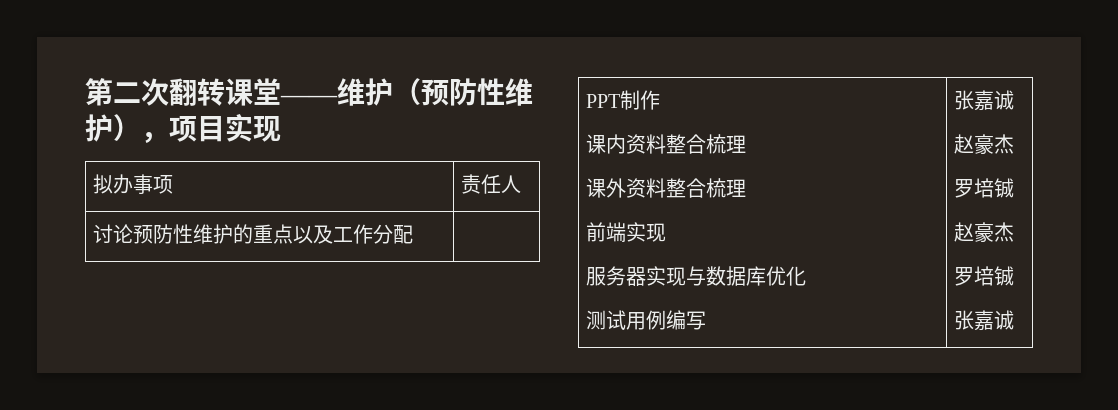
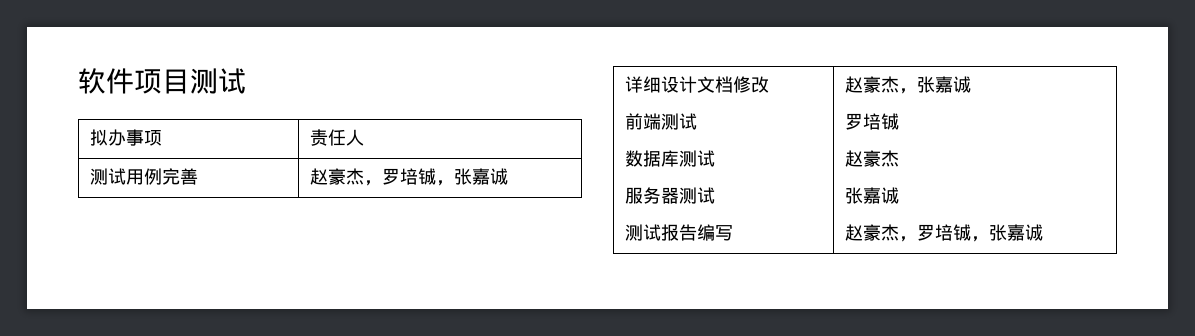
[85,78,533,106] [85,114,281,144] [93,174,174,194] [461,174,522,194] [93,224,414,244] [586,90,661,110] [586,134,747,154] [586,178,747,198] [586,222,667,242] [586,266,807,286] [586,310,667,330] 第二次翻转课堂——维护（预防性维护），项目实现 // 拟办事项 | 责任人 // 讨论预防性维护的重点以及工作分配 | // PPT制作 // 课内资料整合梳理 // 课外资料整合梳理 // 前端实现 // 服务器实现与数据库优化 // 测试用例 -> [78,68,246,94] [90,129,163,146] [310,129,365,146] [90,168,199,185] [310,168,509,186] [625,76,770,93] [625,113,698,130] [625,150,716,167] [625,187,716,204] [625,224,698,241] 软件项目测试 // 拟办事项 | 责任人 // 测试用例完善 | 赵豪杰，罗培铖，张嘉诚 // 详细设计文档修改 // 前端测试 // 数据库测试 // 服务器测试 // 测试报告
[954,90,1015,111] [954,134,1015,154] 张嘉诚 // 赵豪杰 -> [845,76,972,94] 赵豪杰，张嘉诚
[954,266,1015,286] 罗培铖 // -> [845,187,900,204] [845,224,990,242] 张嘉诚 // 赵豪杰，罗培铖，

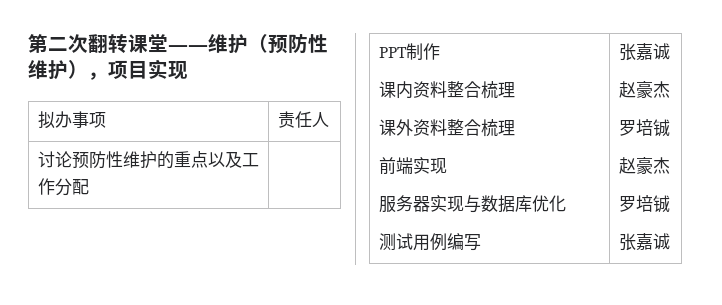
[78,68,246,94] [90,129,163,146] [310,129,365,146] [90,168,199,185] [310,168,509,186] [625,76,770,93] [625,113,698,130] [625,150,716,167] [625,187,716,204] [625,224,734,241] [845,76,972,94] 软件项目测试 // 拟办事项 | 责任人 // 测试用例完善 | 赵豪杰，罗培铖，张嘉诚 // 详细设计文档修改 // 前端测试 // 数据库测试 // 服务器测试 // 测试报告编写 | 赵豪杰，张嘉诚 -> [28,34,328,54] [28,59,188,80] [37,111,106,129] [277,111,329,128] [37,151,259,169] [37,178,89,196] [378,43,440,60] [378,81,515,99] [378,119,515,137] [378,157,447,175] [378,195,566,213] [378,233,481,251] [618,43,670,61] [618,81,670,98] 第二次翻转课堂——维护（预防性维护），项目实现 // 拟办事项 | 责任人 // 讨论预防性维护的重点以及工作分配 | // PPT制作 // 课内资料整合梳理 // 课外资料整合梳理 // 前端实现 // 服务器实现与数据库优化 // 测试用例编写 | 张嘉诚 // 赵豪杰
[845,187,900,204] [845,224,1044,242] // 张嘉诚 // 赵豪杰，罗培铖，张嘉诚 -> [618,195,670,213] [618,233,670,251] // 罗培铖 // 张嘉诚

